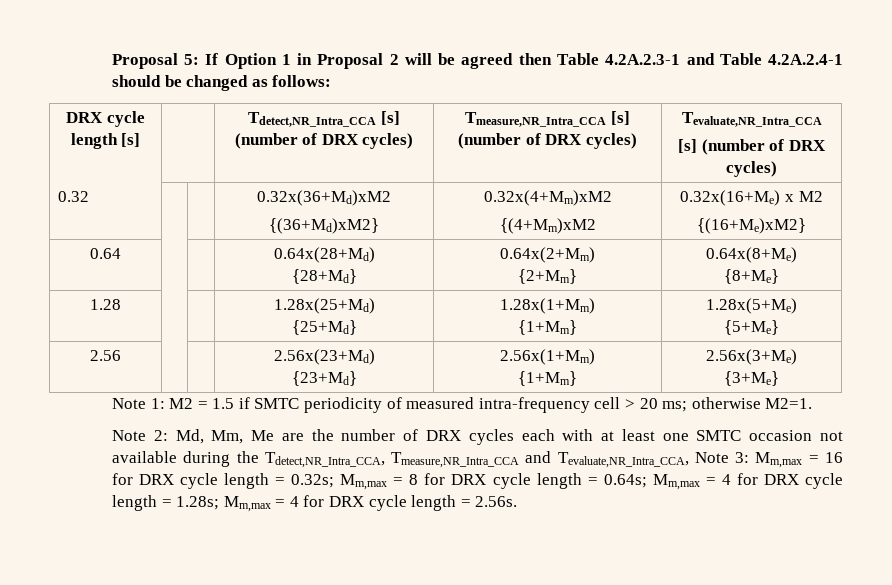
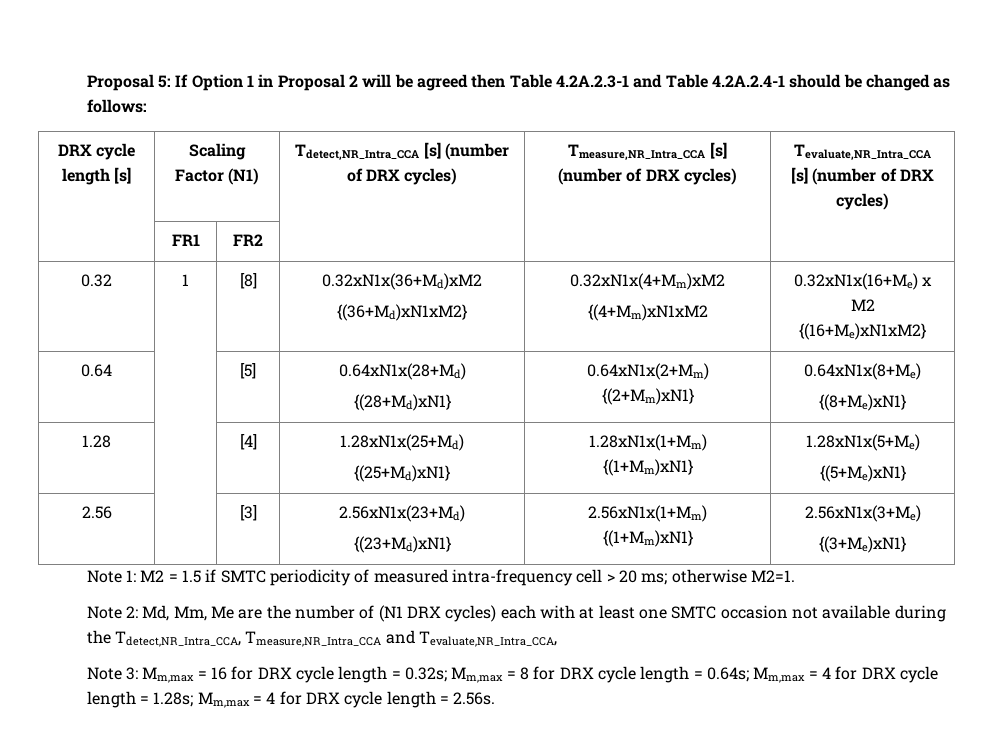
(141, 140) none -> [189,143,246,160] [174,168,260,185] Scaling Factor (N1)
[58,191,90,202] [257,190,391,206] [269,218,379,234] [483,190,612,206] [499,218,596,234] [680,190,781,206] 0.32 | | | 0.32x(36+Md)xM2 // {(36+Md)xM2} | 0.32x(4+Mm)xM2 // {(4+Mm)xM2 | 0.32x(16+Me) -> [171,234,200,246] [233,234,263,246] [81,274,112,287] [182,274,189,286] [239,273,257,289] [322,273,482,290] [337,304,467,321] [570,273,725,290] [587,304,708,321] [793,273,918,290] | FR1 | FR2 | | | // 0.32 | 1 | [8] | 0.32xN1x(36+Md)xM2 // {(36+Md)xN1xM2} | 0.32xN1x(4+Mm)xM2 // {(4+Mm)xN1xM2 | 0.32xN1x(16+Me)
[697,218,806,234] {(16+Me)xM2} -> [799,323,926,340] {(16+Me)xN1xM2}
[273,247,375,263] [291,269,357,284] [500,247,595,263] [518,269,577,284] [706,247,797,263] [724,269,779,284] [90,299,121,310] [273,298,375,314] [291,320,357,335] [500,298,595,314] [518,320,577,335] [706,298,797,314] [724,320,779,335] [90,350,121,361] [273,349,375,365] [291,371,357,386] [500,349,595,365] [518,371,577,386] [706,349,797,365] [724,371,779,386] | 0.64x(28+Md) // {28+Md} | 0.64x(2+Mm) // {2+Mm} | 0.64x(8+Me) // {8+Me} // 1.28 | | | 1.28x(25+Md) // {25+Md} | 1.28x(1+Mm) // {1+Mm} | 1.28x(5+Me) // {5+Me} // 2.56 | | | 2.56x(23+Md) // {23+Md} | 2.56x(1+Mm) // {1+Mm} | 2.56x(3+Me) // {3+Me} -> [240,363,256,379] [338,363,466,380] [353,394,451,411] [586,363,709,380] [601,388,694,405] [804,363,921,380] [819,394,906,411] [82,435,111,448] [239,434,257,450] [340,434,464,451] [354,465,450,482] [588,434,707,451] [602,459,693,476] [805,434,920,451] [819,465,906,482] [81,506,112,519] [239,505,257,521] [339,505,465,522] [353,536,451,553] [588,505,707,522] [602,530,693,547] [804,505,921,522] [819,536,906,553] [5] | 0.64xN1x(28+Md) // {(28+Md)xN1} | 0.64xN1x(2+Mm) // {(2+Mm)xN1} | 0.64xN1x(8+Me) // {(8+Me)xN1} // 1.28 | | [4] | 1.28xN1x(25+Md) // {(25+Md)xN1} | 1.28xN1x(1+Mm) // {(1+Mm)xN1} | 1.28xN1x(5+Me) // {(5+Me)xN1} // 2.56 | | [3] | 2.56xN1x(23+Md) // {(23+Md)xN1} | 2.56xN1x(1+Mm) // {(1+Mm)xN1} | 2.56xN1x(3+Me) // {(3+Me)xN1}
[425,429,514,445] DRX cycles -> [378,605,497,622] (N1 DRX cycles)
(689, 460) none -> (558, 639) //

